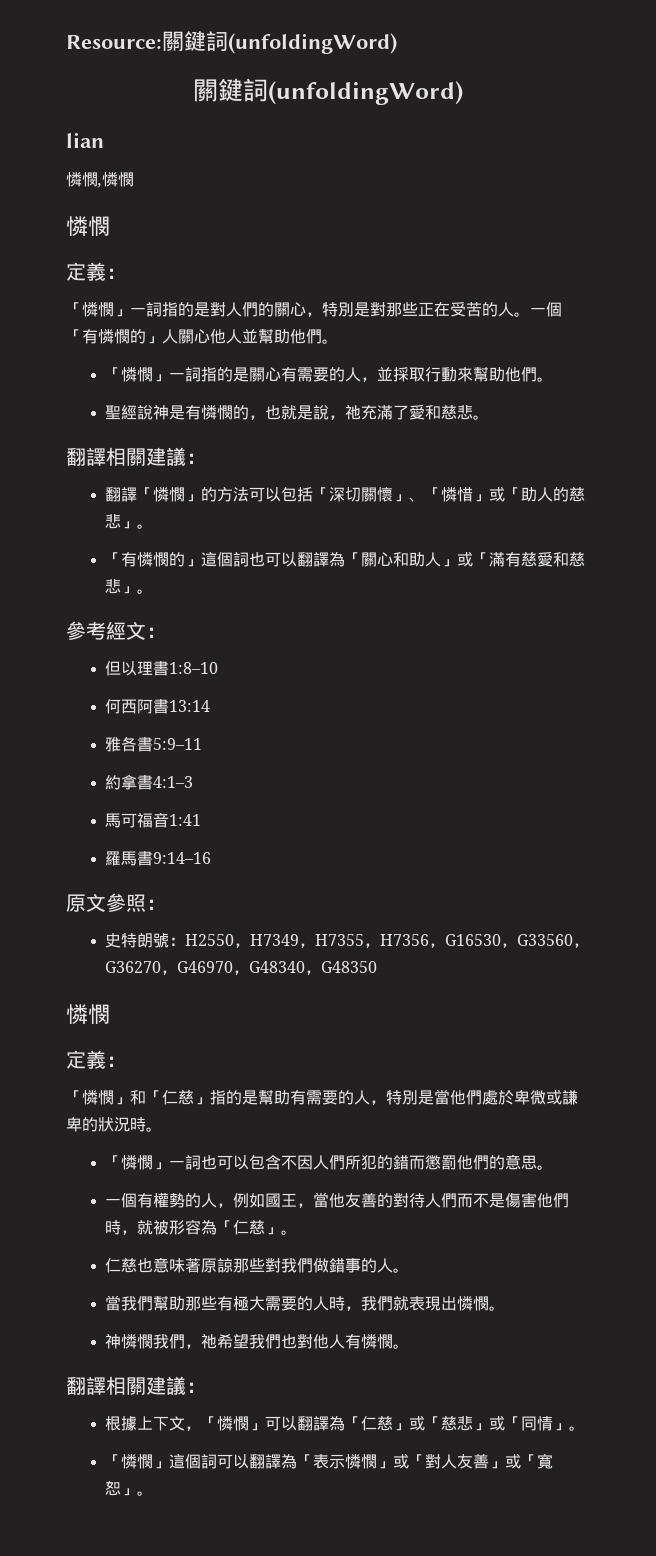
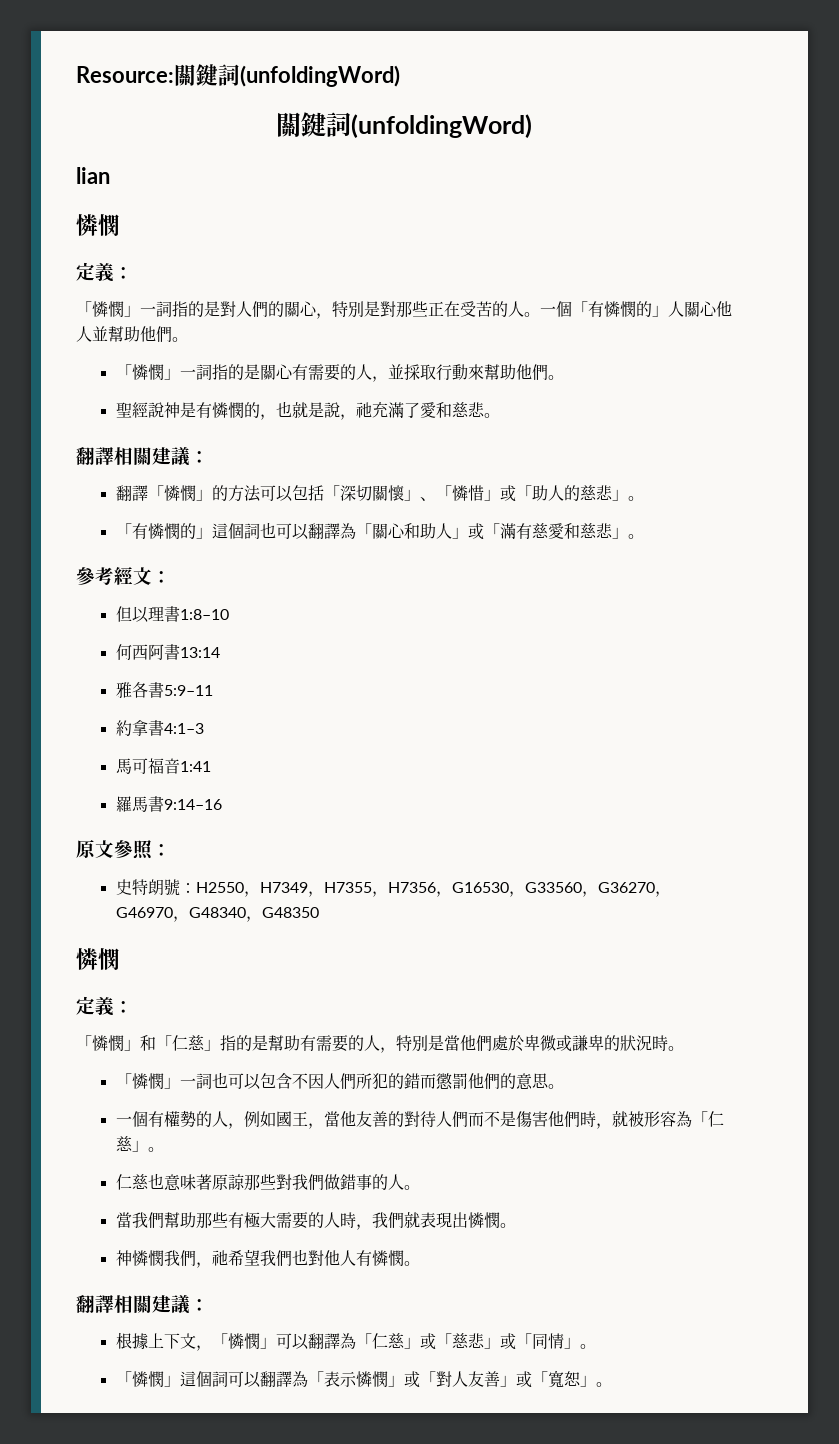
[66,172,134,188] // 憐憫,憐憫 -> (110, 175) none

